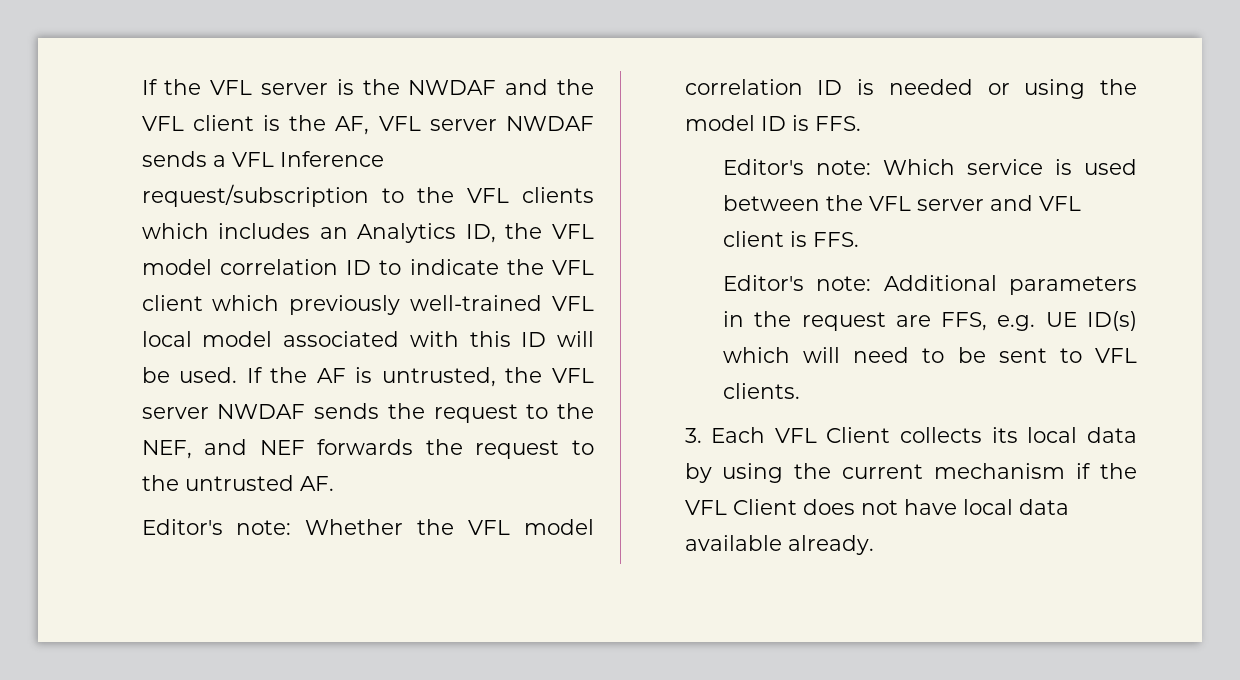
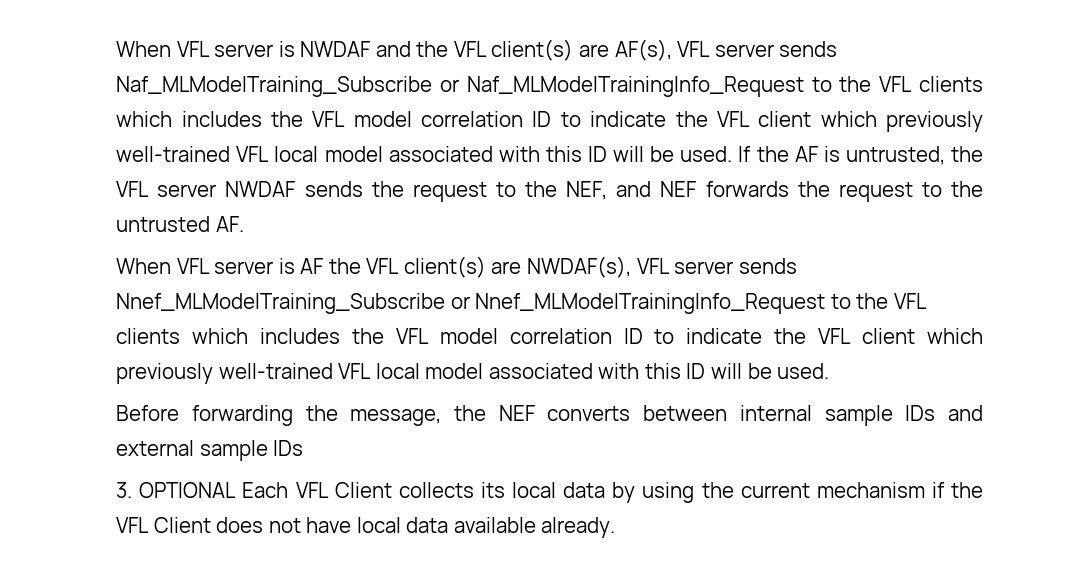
[141,79,400,95] If the VFL server is the -> [116,41,295,57] When VFL server is
[192,115,594,135] [141,151,384,167] [141,184,594,207] [141,223,496,243] client is the AF, VFL server NWDAF sends a VFL Inference request/subscription to the VFL clients which includes an Analytics ID, -> [491,39,838,61] [116,76,983,97] [116,111,262,127] client(s) are AF(s), VFL server sends Naf_MLModelTraining_Subscribe or Naf_MLModelTrainingInfo_Request to the VFL clients which includes
[141,519,594,535] [684,79,1137,99] [684,115,861,131] [722,159,1137,175] [722,195,1081,211] [722,231,859,247] [722,275,1137,295] [722,311,1137,331] [722,347,1138,363] [722,383,800,399] Editor's note: Whether the VFL model correlation ID is needed or using the model ID is FFS. // Editor's note: Which service is used between the VFL server and VFL client is FFS. // Editor's note: Additional parameters in the request are FFS, e.g. UE ID(s) which will need to be sent to VFL clients. -> [116,256,797,278] [116,293,927,314] [116,328,983,344] [116,363,830,384] [116,405,983,426] [116,440,304,461] When VFL server is AF the VFL client(s) are NWDAF(s), VFL server sends Nnef_MLModelTraining_Subscribe or Nnef_MLModelTrainingInfo_Request to the VFL clients which includes the VFL model correlation ID to indicate the VFL client which previously well-trained VFL local model associated with this ID will be used. // Before forwarding the message, the NEF converts between internal sample IDs and external sample IDs
(702, 435) none -> [139,482,237,498] OPTIONAL

